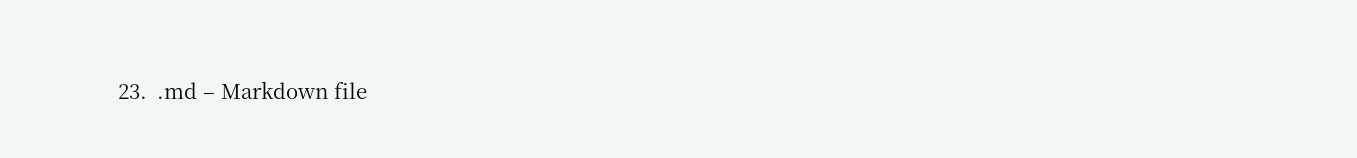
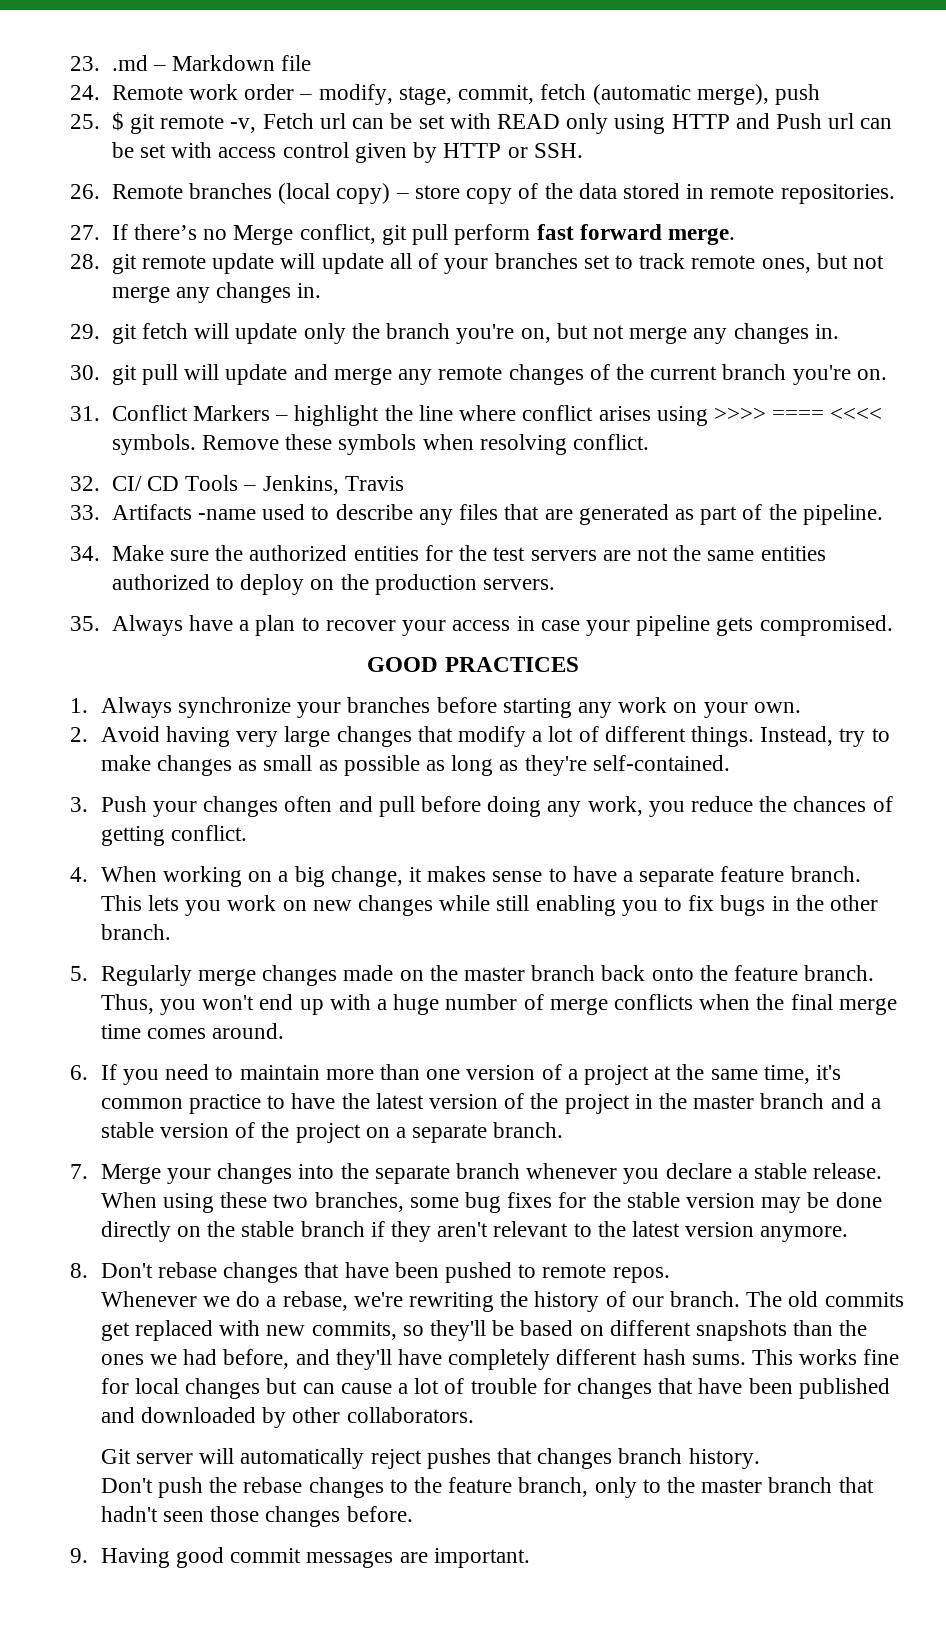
(368, 90) none -> [70,84,820,105] [70,112,893,134] [111,142,583,163] [70,183,895,204] [70,224,735,245] [70,253,884,274] [111,282,322,303] [70,323,839,344] [70,364,887,385] [70,405,883,426] [111,434,650,455] [70,475,404,495] [70,504,883,525] [70,545,826,561] [111,574,556,595] [70,615,893,636] [367,657,579,672] [70,697,801,718] [70,726,890,747] [100,755,730,776] [70,796,893,817] [100,825,247,846] [70,866,861,887] [100,895,879,916] [100,924,171,940] [70,965,875,986] [100,994,897,1015] [100,1023,285,1039] [70,1064,842,1085] [100,1093,881,1114] [100,1122,564,1143] [70,1163,883,1184] [100,1192,882,1213] [100,1221,849,1242] [70,1262,670,1283] [100,1291,904,1312] [100,1320,868,1341] [100,1349,900,1370] [100,1378,890,1399] [100,1407,474,1428] [100,1448,760,1469] [100,1477,874,1498] [100,1506,413,1527] [70,1547,530,1568] // 24. Remote work order – modify, stage, commit, fetch (automatic merge), push // 25. $ git remote -v, Fetch url can be set with READ only using HTTP and Push url can be set with access control given by HTTP or SSH. // 26. Remote branches (local copy) – store copy of the data stored in remote repositories. // 27. If there’s no Merge conflict, git pull perform fast forward merge. // 28. git remote update will update all of your branches set to track remote ones, but not merge any changes in. // 29. git fetch will update only the branch you're on, but not merge any changes in. // 30. git pull will update and merge any remote changes of the current branch you're on. // 31. Conflict Markers – highlight the line where conflict arises using >>>> ==== <<<< symbols. Remove these symbols when resolving conflict. // 32. CI/ CD Tools – Jenkins, Travis // 33. Artifacts -name used to describe any files that are generated as part of the pipeline. // 34. Make sure the authorized entities for the test servers are not the same entities authorized to deploy on the production servers. // 35. Always have a plan to recover your access in case your pipeline gets compromised. // GOOD PRACTICES // 1. Always synchronize your branches before starting any work on your own. // 2. Avoid having very large changes that modify a lot of different things. Instead, try to make changes as small as possible as long as they're self-contained. // 3. Push your changes often and pull before doing any work, you reduce the chances of getting conflict. // 4. When working on a big change, it makes sense to have a separate feature branch. This lets you work on new changes while still enabling you to fix bugs in the other branch. // 5. Regularly merge changes made on the master branch back onto the feature branch. Thus, you won't end up with a huge number of merge conflicts when the final merge time comes around. // 6. If you need to maintain more than one version of a project at the same time, it's common practice to have the latest version of the project in the master branch and a stable version of the project on a separate branch. // 7. Merge your changes into the separate branch whenever you declare a stable release. When using these two branches, some bug fixes for the stable version may be done directly on the stable branch if they aren't relevant to the latest version anymore. // 8. Don't rebase changes that have been pushed to remote repos. // Whenever we do a rebase, we're rewriting the history of our branch. The old commits get replaced with new commits, so they'll be based on different snapshots than the ones we had before, and they'll have completely different hash sums. This works fine for local changes but can cause a lot of trouble for changes that have been published and downloaded by other collaborators. // Git server will automatically reject pushes that changes branch history. // Don't push the rebase changes to the feature branch, only to the master branch that hadn't seen those changes before. // 9. Having good commit messages are important.

